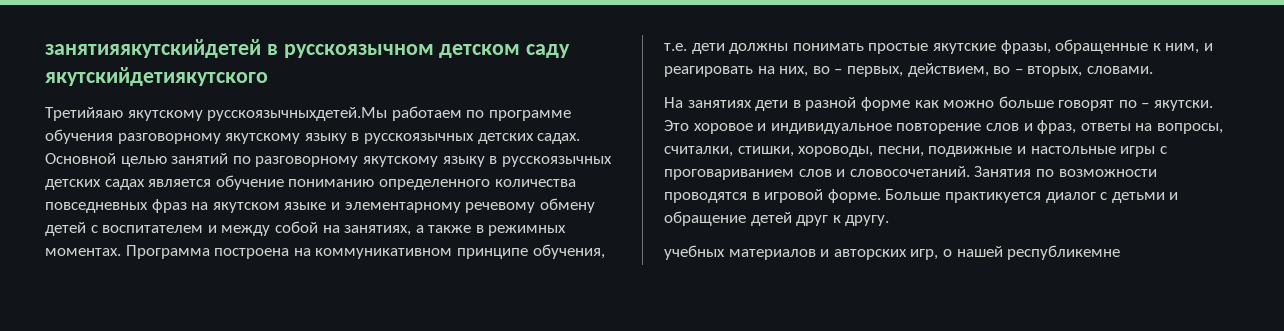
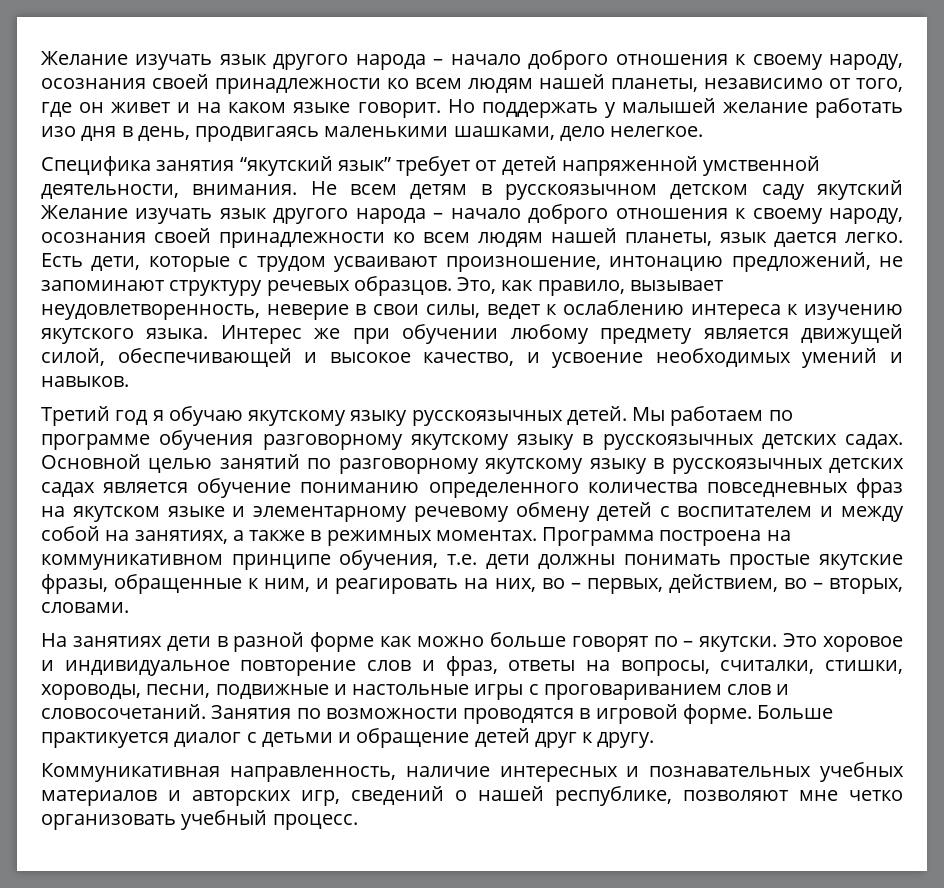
[45,39,571,58] [45,67,268,86] [45,107,388,121] занятияякутскийдетей в русскоязычном детском саду якутскийдетиякутского // Третийяаю якутскому русскоязычныхдетей.Мы -> [41,50,904,70] [41,74,903,94] [41,98,903,118] [41,126,704,142] [41,156,821,176] [41,180,904,200] [41,204,904,224] [41,228,903,248] [41,252,904,272] [41,276,723,296] [41,300,904,320] [41,324,904,344] [41,348,903,368] [41,376,129,387] [41,406,666,426] Желание изучать язык другого народа – начало доброго отношения к своему народу, осознания своей принадлежности ко всем людям нашей планеты, независимо от того, где он живет и на каком языке говорит. Но поддержать у малышей желание работать изо дня в день, продвигаясь маленькими шашками, дело нелегкое. // Специфика занятия “якутский язык” требует от детей напряженной умственной деятельности, внимания. Не всем детям в русскоязычном детском саду якутский Желание изучать язык другого народа – начало доброго отношения к своему народу, осознания своей принадлежности ко всем людям нашей планеты, язык дается легко. Есть дети, которые с трудом усваивают произношение, интонацию предложений, не запоминают структуру речевых образцов. Это, как правило, вызывает неудовлетворенность, неверие в свои силы, ведет к ослаблению интереса к изучению якутского языка. Интерес же при обучении любому предмету является движущей силой, обеспечивающей и высокое качество, и усвоение необходимых умений и навыков. // Третий год я обучаю якутскому языку русскоязычных детей. Мы
(890, 220) none -> [41,763,812,782] Коммуникативная направленность, наличие интересных и познавательных
(939, 254) none -> [351,786,444,805] сведений
[1007,245,1121,260] республикемне -> [555,786,903,806] [41,810,358,830] республике, позволяют мне четко организовать учебный процесс.

